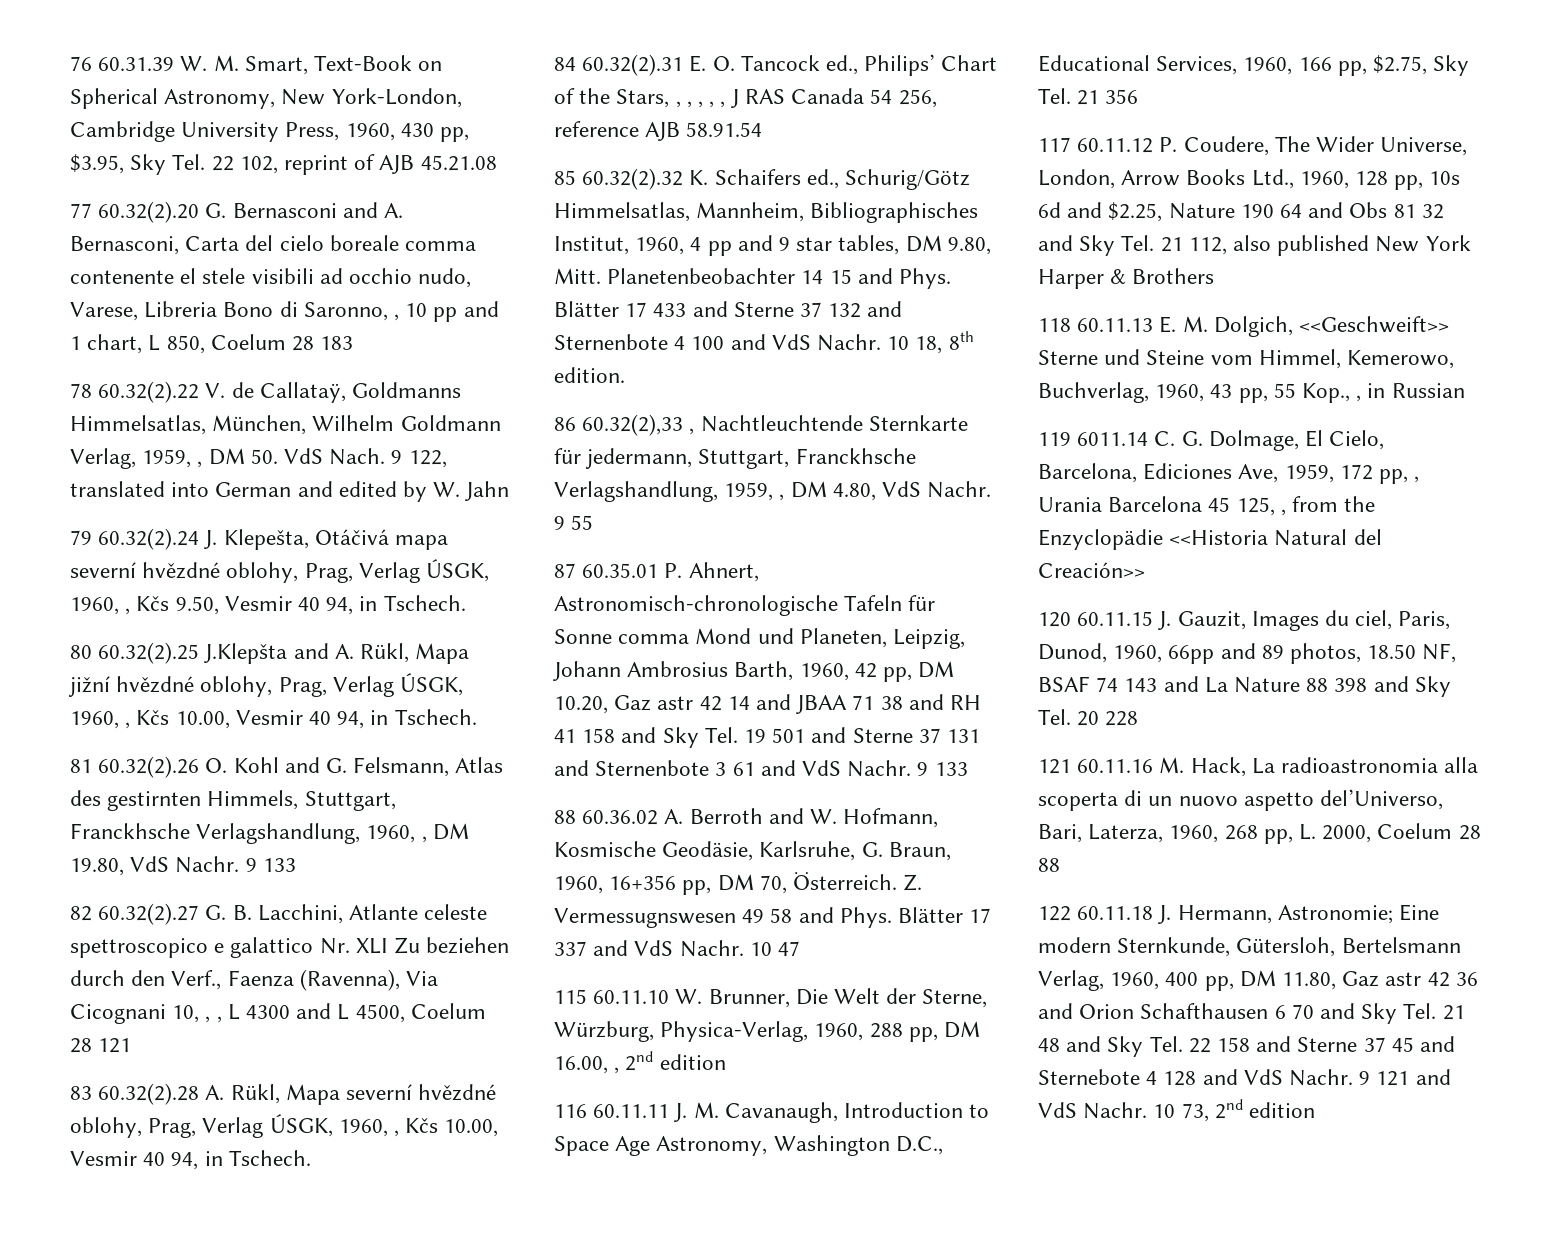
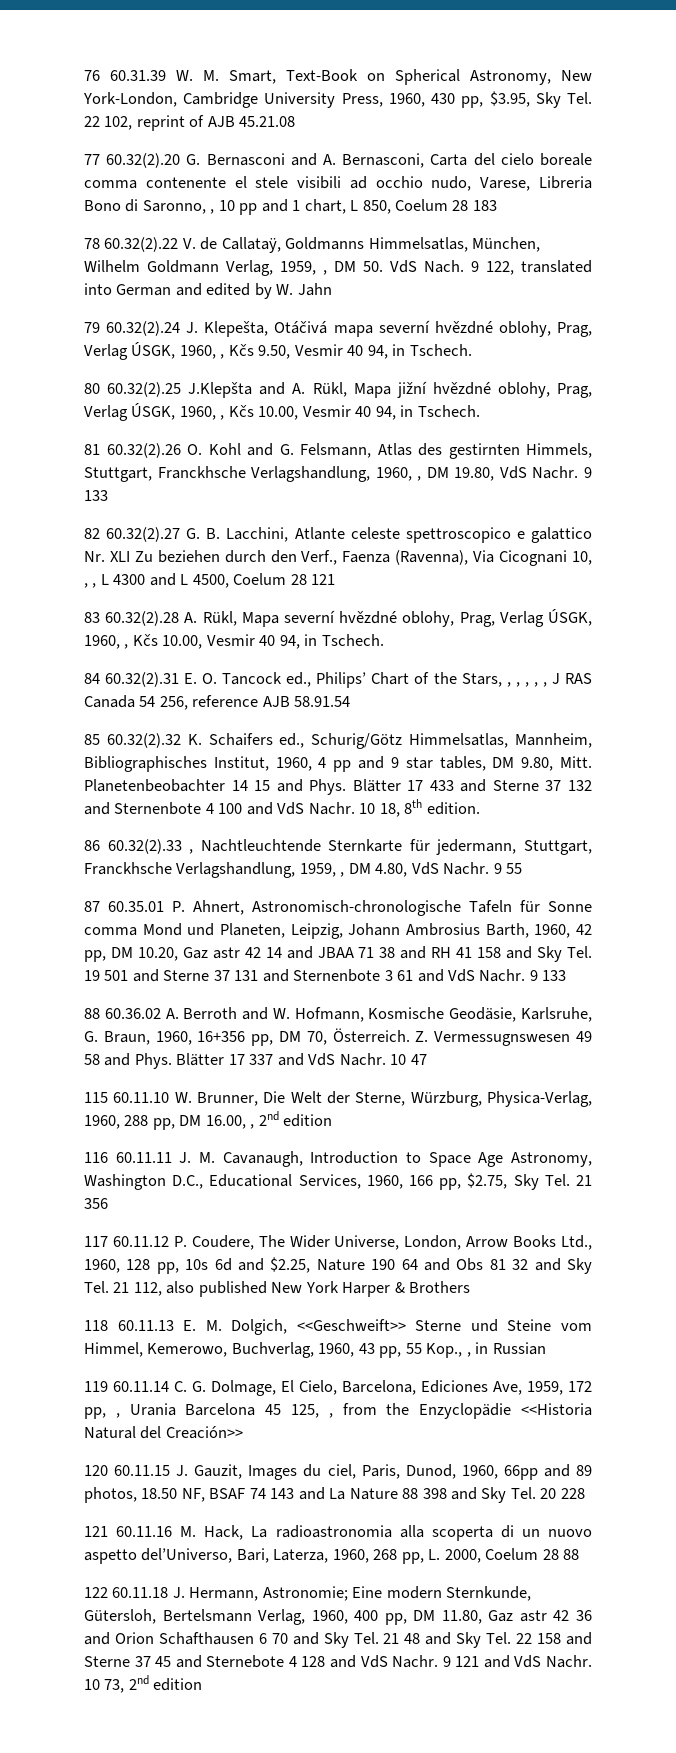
[582,414,684,436] 60.32(2),33 -> [107,839,182,854] 60.32(2).33
[1077,432,1149,446] 6011.14 -> [113,1381,169,1392] 60.11.14

